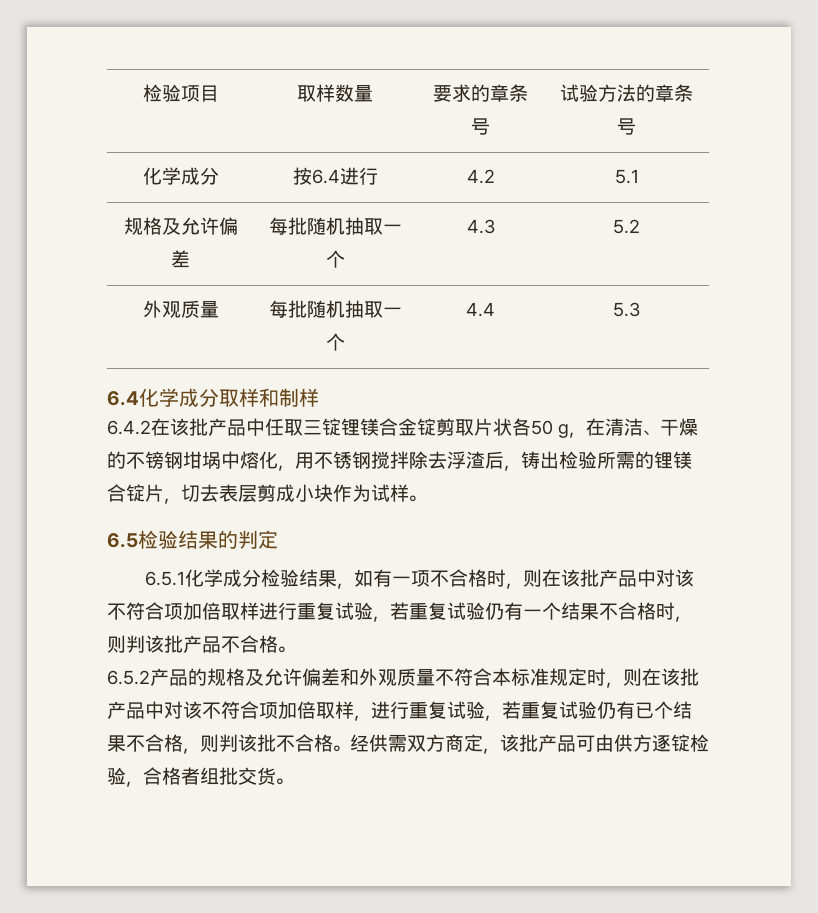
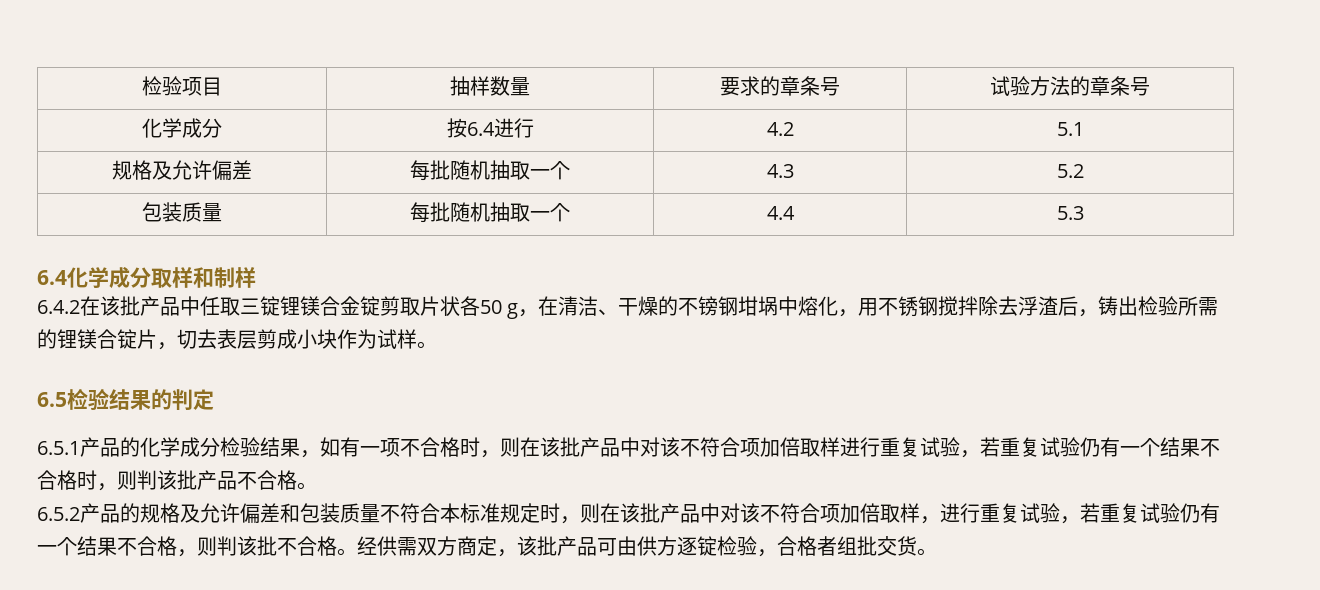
[297,85,316,102] 取 -> [450,76,470,96] 抽
[142,300,181,318] 外观 -> [142,202,182,222] 包装
(185, 578) none -> [80,437,140,457] 产品的
[359,668,397,686] 外观 -> [300,503,340,523] 包装
[635,702,654,719] 已 -> [37,545,57,554] 一

